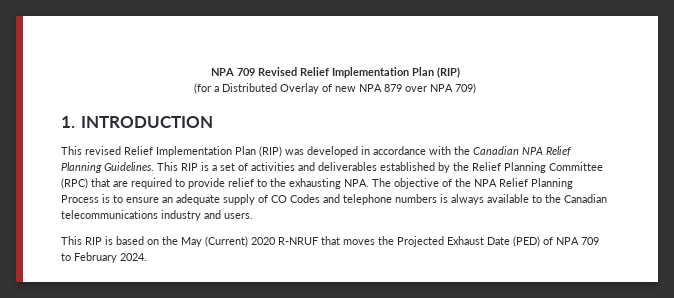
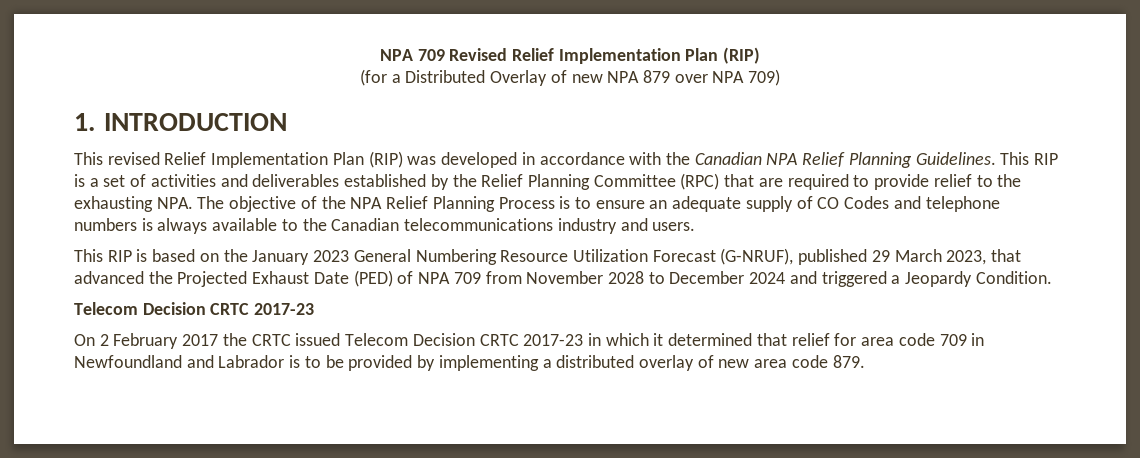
[181,236,375,247] May (Current) 2020 R-NRUF that moves -> [252,248,1022,265] [74,271,144,284] January 2023 General Numbering Resource Utilization Forecast (G-NRUF), published 29 March 2023, that advanced
[61,252,147,263] to February 2024. -> [485,271,1052,287] [74,302,315,315] [74,333,985,349] [74,355,865,371] from November 2028 to December 2024 and triggered a Jeopardy Condition. // Telecom Decision CRTC 2017-23 // On 2 February 2017 the CRTC issued Telecom Decision CRTC 2017-23 in which it determined that relief for area code 709 in Newfoundland and Labrador is to be provided by implementing a distributed overlay of new area code 879.

